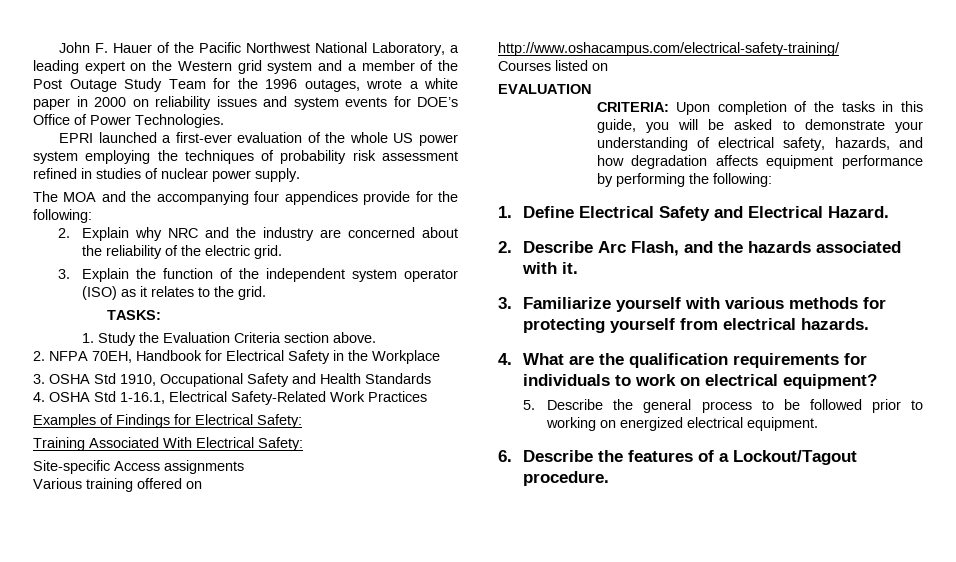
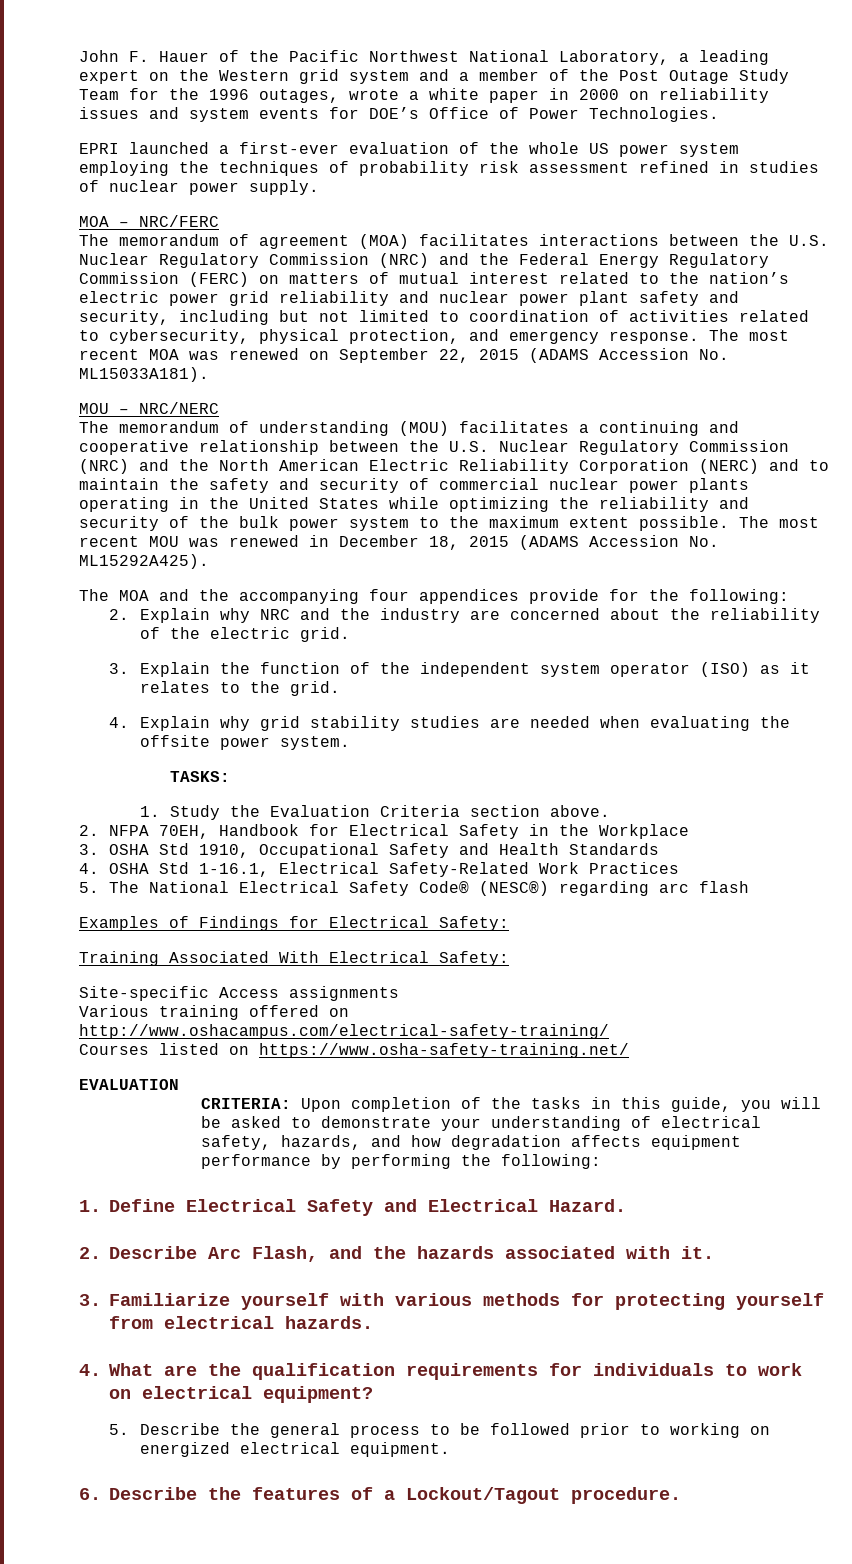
(300, 175) none -> [79,215,219,227] [79,234,829,249] [79,253,769,268] [79,272,789,287] [79,291,739,306] [79,310,809,325] [79,329,789,344] [79,348,729,363] [79,367,209,382] [79,402,219,414] [79,421,739,436] [79,440,789,455] [79,459,829,474] [79,478,749,493] [79,497,749,512] [79,516,819,531] [79,535,719,550] [79,554,209,569] // MOA – NRC/FERC // The memorandum of agreement (MOA) facilitates interactions between the U.S. Nuclear Regulatory Commission (NRC) and the Federal Energy Regulatory Commission (FERC) on matters of mutual interest related to the nation’s electric power grid reliability and nuclear power plant safety and security, including but not limited to coordination of activities related to cybersecurity, physical protection, and emergency response. The most recent MOA was renewed on September 22, 2015 (ADAMS Accession No. ML15033A181). // MOU – NRC/NERC // The memorandum of understanding (MOU) facilitates a continuing and cooperative relationship between the U.S. Nuclear Regulatory Commission (NRC) and the North American Electric Reliability Corporation (NERC) and to maintain the safety and security of commercial nuclear power plants operating in the United States while optimizing the reliability and security of the bulk power system to the maximum extent possible. The most recent MOU was renewed in December 18, 2015 (ADAMS Accession No. ML15292A425).
(267, 293) none -> [109,716,790,731] [139,735,350,750] // 4. Explain why grid stability studies are needed when evaluating the offsite power system.
(427, 396) none -> [79,881,749,896] // 5. The National Electrical Safety Code® (NESC®) regarding arc flash
(608, 67) none -> [259,1043,629,1058] https://www.osha-safety-training.net/

